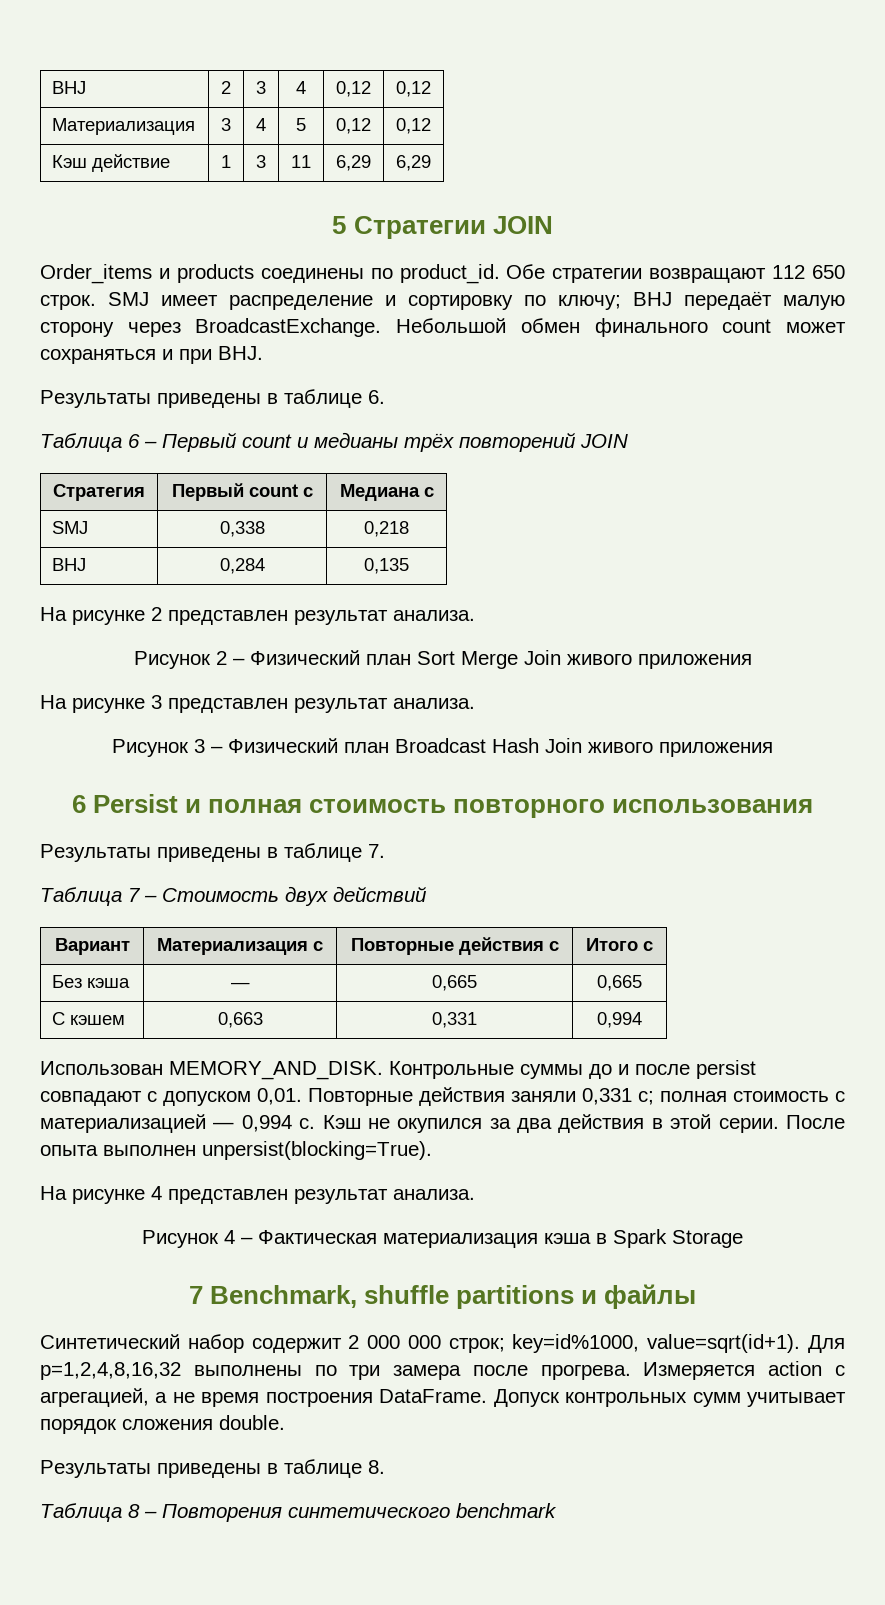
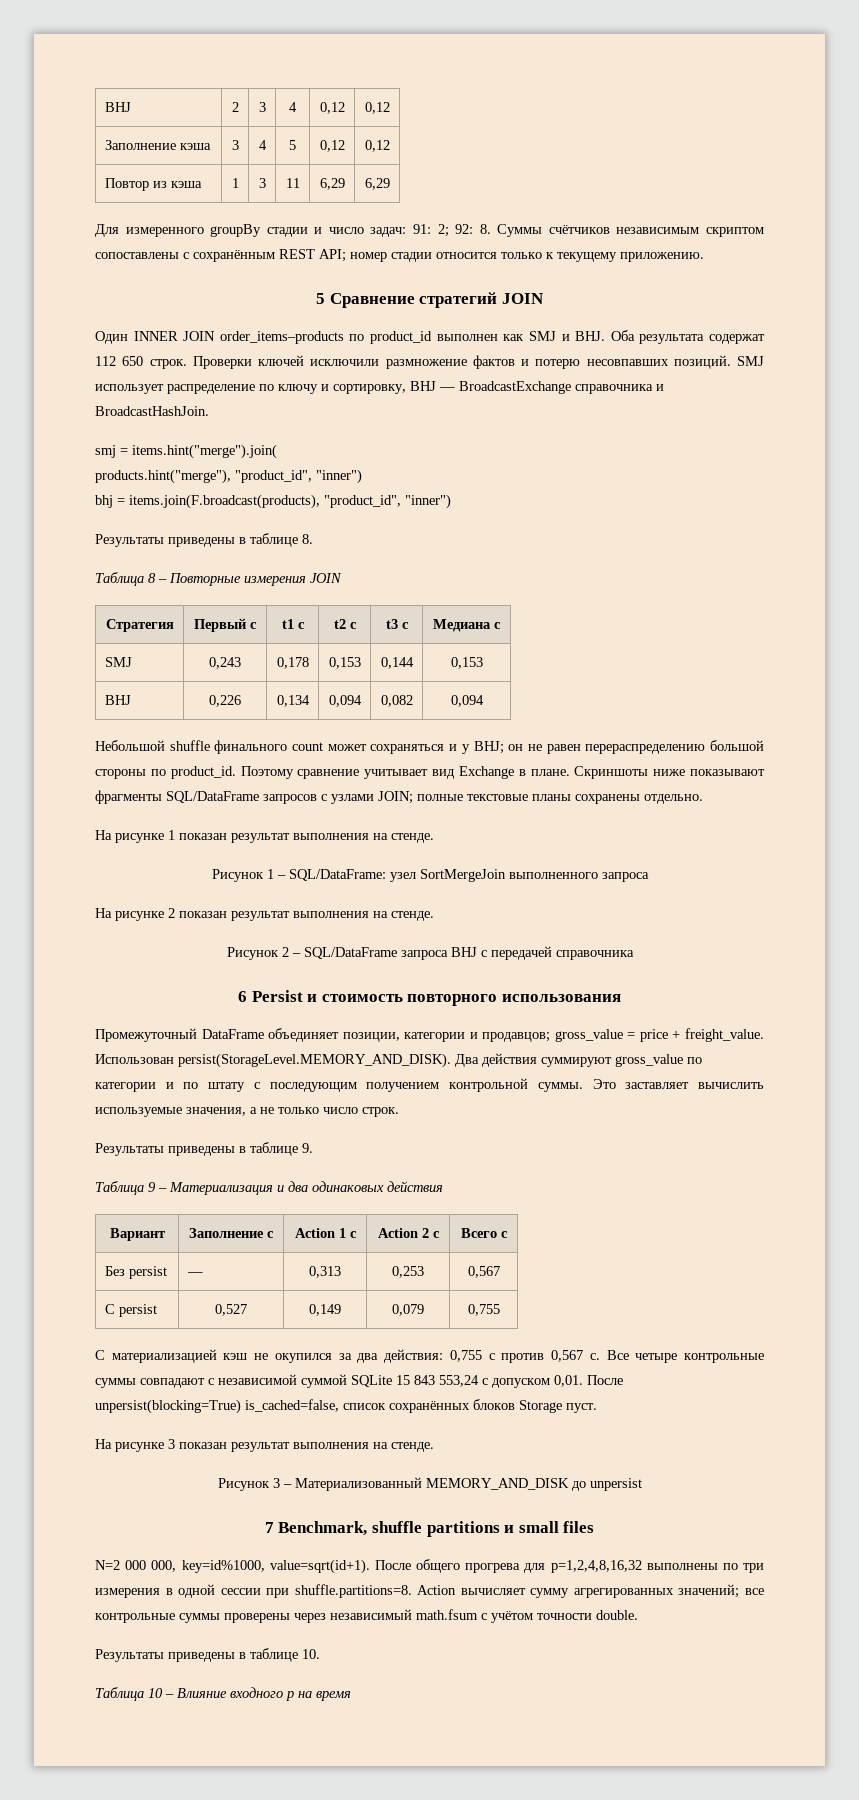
[52,118,196,135] Материализация -> [104,140,211,150] Заполнение кэша
[52,154,171,172] Кэш действие -> [104,178,202,191] Повтор из кэша
[332,216,553,239] [40,264,845,284] [40,291,845,310] [40,318,846,337] [40,346,263,364] [40,389,385,408] [40,432,628,452] [53,484,145,501] [171,483,313,501] [339,484,434,501] [52,521,89,534] [219,521,265,537] [364,521,409,537] [52,558,87,571] [219,558,265,574] [364,558,409,574] [40,607,475,625] [133,650,752,669] [40,695,475,713] [112,738,773,757] [71,794,814,818] [40,843,385,862] [40,886,426,906] [54,938,130,955] [157,938,323,955] [350,937,559,955] [586,938,653,951] [52,975,131,988] [230,982,250,988] [432,975,477,991] [597,975,642,991] [52,1012,126,1025] [217,1012,263,1028] [432,1012,477,1028] [597,1012,642,1028] [40,1060,756,1080] [40,1087,845,1106] [40,1114,845,1133] [40,1141,432,1160] [40,1186,475,1204] [142,1229,743,1248] [188,1284,697,1309] [40,1334,845,1353] [40,1361,846,1380] [40,1388,847,1407] [40,1415,285,1434] // 5 Стратегии JOIN // Order_items и products соединены по product_id. Обе стратегии возвращают 112 650 строк. SMJ имеет распределение и сортировку по ключу; BHJ передаёт малую сторону через BroadcastExchange. Небольшой обмен финального count может сохраняться и при BHJ. // Результаты приведены в таблице 6. // Таблица 6 – Первый count и медианы трёх повторений JOIN // Стратегия | Первый count с | Медиана с // SMJ | 0,338 | 0,218 // BHJ | 0,284 | 0,135 // На рисунке 2 представлен результат анализа. // Рисунок 2 – Физический план Sort Merge Join живого приложения // На рисунке 3 представлен результат анализа. // Рисунок 3 – Физический план Broadcast Hash Join живого приложения // 6 Persist и полная стоимость повторного использования // Результаты приведены в таблице 7. // Таблица 7 – Стоимость двух действий // Вариант | Материализация с | Повторные действия с | Итого с // Без кэша | — | 0,665 | 0,665 // С кэшем | 0,663 | 0,331 | 0,994 // Использован MEMORY_AND_DISK. Контрольные суммы до и после persist совпадают с допуском 0,01. Повторные действия заняли 0,331 с; полная стоимость с материализацией — 0,994 с. Кэш не окупился за два действия в этой серии. После опыта выполнен unpersist(blocking=True). // На рисунке 4 представлен результат анализа. // Рисунок 4 – Фактическая материализация кэша в Spark Storage // 7 Benchmark, shuffle partitions и файлы // Синтетический набор содержит 2 000 000 строк; key=id%1000, value=sqrt(id+1). Для p=1,2,4,8,16,32 выполнены по три замера после прогрева. Измеряется action с агрегацией, а не время построения DataFrame. Допуск контрольных сумм учитывает порядок сложения double. -> [95,224,764,237] [95,249,704,262] [316,292,544,308] [95,330,766,344] [95,355,764,369] [95,381,664,394] [95,406,209,416] [95,444,277,459] [95,469,362,484] [95,494,451,509] // Для измеренного groupBy стадии и число задач: 91: 2; 92: 8. Суммы счётчиков независимым скриптом сопоставлены с сохранённым REST API; номер стадии относится только к текущему приложению. // 5 Сравнение стратегий JOIN // Один INNER JOIN order_items–products по product_id выполнен как SMJ и BHJ. Оба результата содержат 112 650 строк. Проверки ключей исключили размножение фактов и потерю несовпавших позиций. SMJ использует распределение по ключу и сортировку, BHJ — BroadcastExchange справочника и BroadcastHashJoin. // smj = items.hint("merge").join( // products.hint("merge"), "product_id", "inner") // bhj = items.join(F.broadcast(products), "product_id", "inner")
[162,1503,557,1522] Повторения синтетического benchmark -> [169,573,342,586] [105,619,174,632] [194,618,257,632] [281,619,305,629] [333,619,357,629] [385,619,409,629] [433,619,501,632] [104,657,132,667] [209,657,241,669] [276,657,309,669] [328,657,361,669] [380,657,414,669] [450,657,483,669] [104,695,131,705] [209,695,241,707] [276,695,310,707] [328,695,362,707] [380,695,413,707] [450,695,484,707] [95,740,764,754] [95,766,765,779] [95,790,703,804] [95,830,434,843] [211,869,649,882] [95,908,434,921] [226,946,634,960] [238,990,621,1006] [95,1028,764,1042] [95,1053,702,1068] [95,1078,765,1092] [95,1107,399,1117] [95,1142,313,1156] [95,1181,443,1195] [109,1228,165,1241] [189,1228,274,1238] [294,1228,357,1238] [377,1228,440,1238] [460,1228,508,1238] [104,1266,167,1279] [186,1272,203,1276] [309,1266,341,1278] [392,1266,424,1278] [467,1266,500,1278] [104,1304,157,1317] [215,1304,247,1316] [309,1304,341,1316] [392,1304,424,1316] [467,1304,500,1316] [95,1349,765,1363] [95,1374,623,1388] [95,1399,597,1414] [95,1439,434,1452] [217,1477,642,1491] [264,1521,595,1537] [95,1559,764,1574] [95,1584,764,1598] [95,1609,638,1623] [95,1648,320,1662] [95,1687,351,1701] Повторные измерения JOIN // Стратегия | Первый с | t1 с | t2 с | t3 с | Медиана с // SMJ | 0,243 | 0,178 | 0,153 | 0,144 | 0,153 // BHJ | 0,226 | 0,134 | 0,094 | 0,082 | 0,094 // Небольшой shuffle финального count может сохраняться и у BHJ; он не равен перераспределению большой стороны по product_id. Поэтому сравнение учитывает вид Exchange в плане. Скриншоты ниже показывают фрагменты SQL/DataFrame запросов с узлами JOIN; полные текстовые планы сохранены отдельно. // На рисунке 1 показан результат выполнения на стенде. // Рисунок 1 – SQL/DataFrame: узел SortMergeJoin выполненного запроса // На рисунке 2 показан результат выполнения на стенде. // Рисунок 2 – SQL/DataFrame запроса BHJ с передачей справочника // 6 Persist и стоимость повторного использования // Промежуточный DataFrame объединяет позиции, категории и продавцов; gross_value = price + freight_value. Использован persist(StorageLevel.MEMORY_AND_DISK). Два действия суммируют gross_value по категории и по штату с последующим получением контрольной суммы. Это заставляет вычислить используемые значения, а не только число строк. // Результаты приведены в таблице 9. // Таблица 9 – Материализация и два одинаковых действия // Вариант | Заполнение с | Action 1 с | Action 2 с | Всего с // Без persist | — | 0,313 | 0,253 | 0,567 // С persist | 0,527 | 0,149 | 0,079 | 0,755 // С материализацией кэш не окупился за два действия: 0,755 с против 0,567 с. Все четыре контрольные суммы совпадают с независимой суммой SQLite 15 843 553,24 с допуском 0,01. После unpersist(blocking=True) is_cached=false, список сохранённых блоков Storage пуст. // На рисунке 3 показан результат выполнения на стенде. // Рисунок 3 – Материализованный MEMORY_AND_DISK до unpersist // 7 Benchmark, shuffle partitions и small files // N=2 000 000, key=id%1000, value=sqrt(id+1). После общего прогрева для p=1,2,4,8,16,32 выполнены по три измерения в одной сессии при shuffle.partitions=8. Action вычисляет сумму агрегированных значений; все контрольные суммы проверены через независимый math.fsum с учётом точности double. // Результаты приведены в таблице 10. // Таблица 10 – Влияние входного p на время

